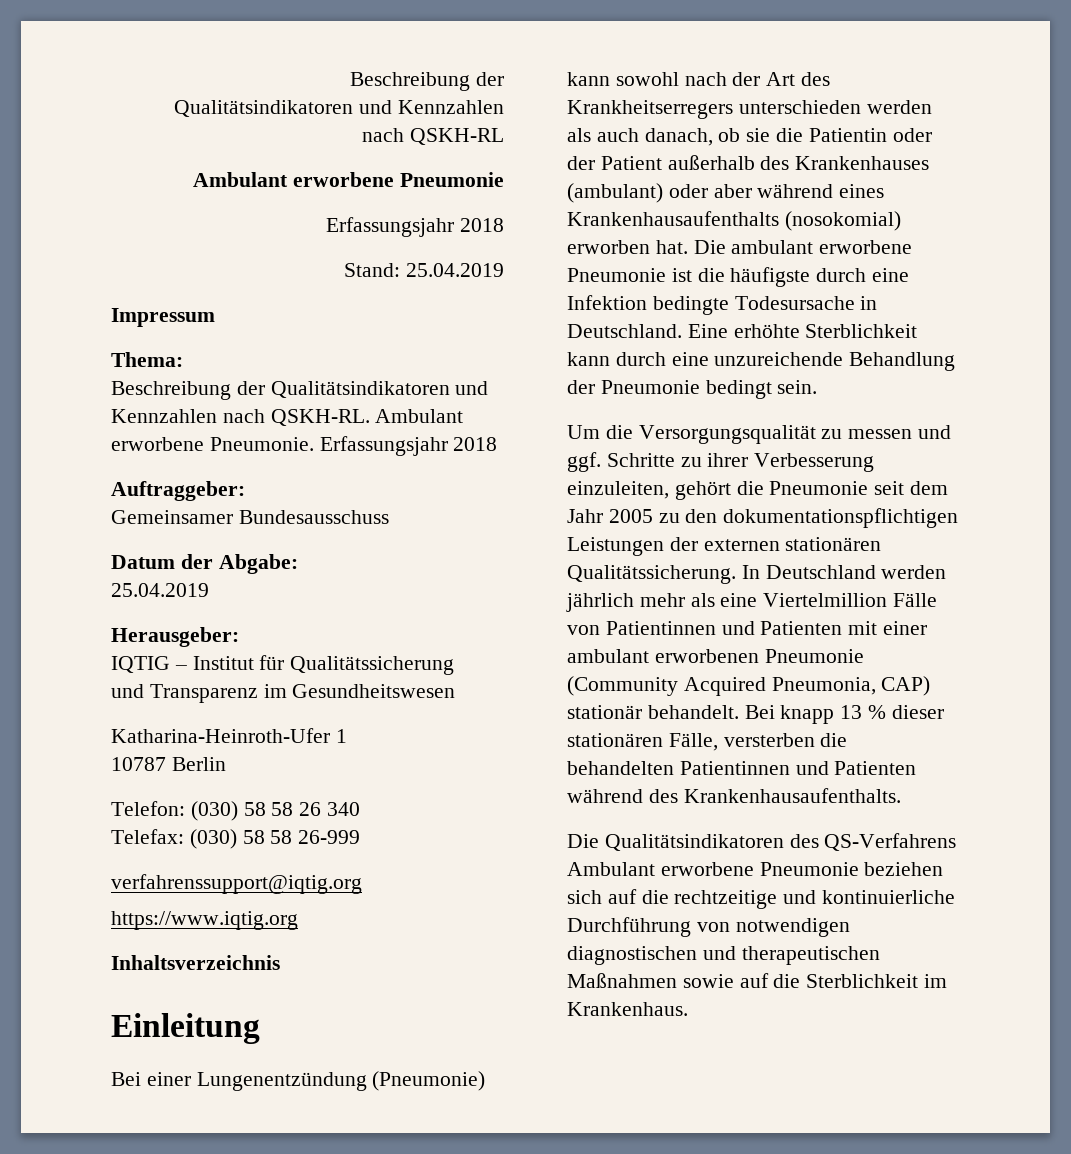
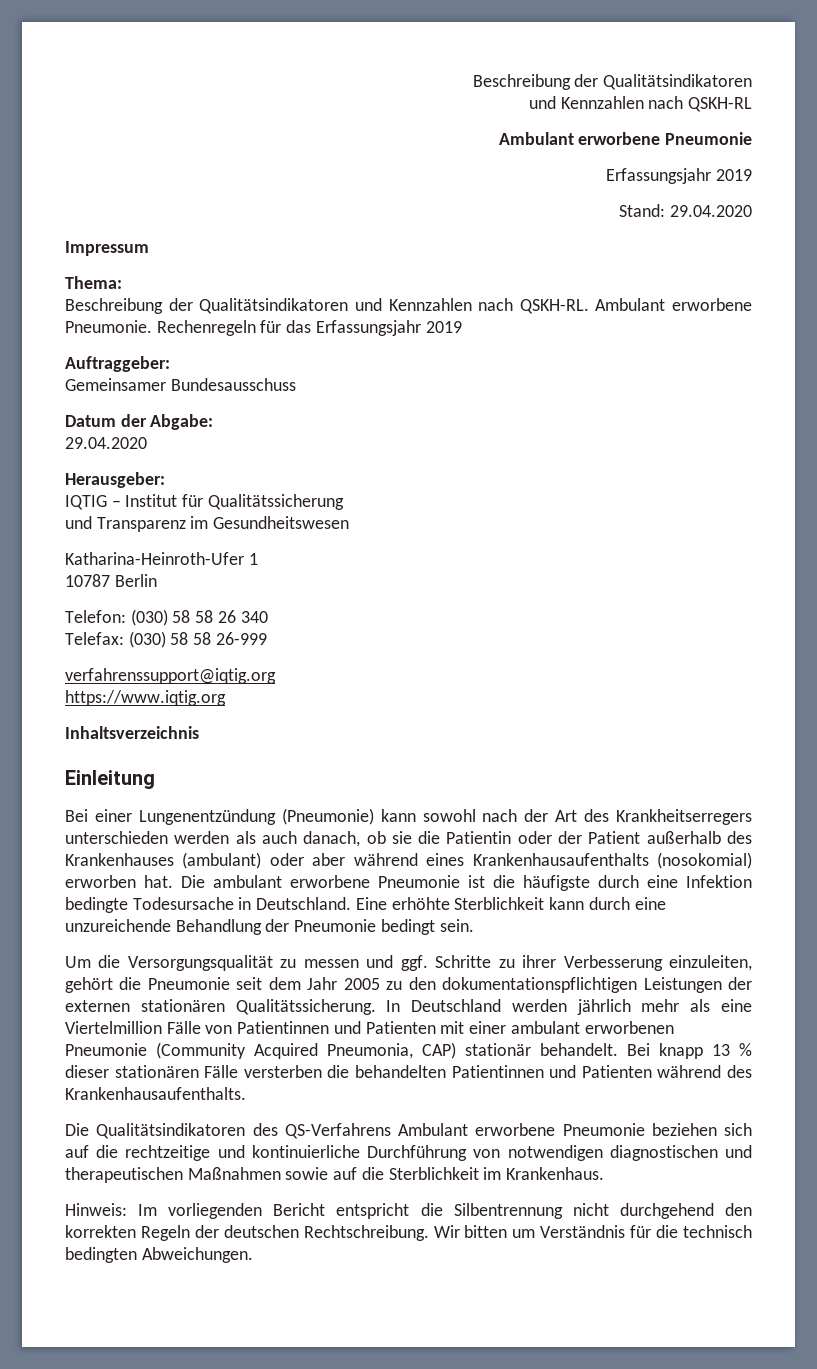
[350,72,504,91] [174,100,504,117] Beschreibung der // Qualitätsindikatoren und Kennzahlen // -> [472,74,753,90] [528,96,644,109] Beschreibung der Qualitätsindikatoren // und Kennzahlen
[460,218,504,232] 2018 -> [716,169,752,181] 2019
[406,263,504,277] 25.04.2019 -> [670,205,752,217] 29.04.2020
[319,436,498,456] Erfassungsjahr 2018 -> [156,320,462,336] Rechenregeln für das Erfassungsjahr 2019
[111,583,209,597] 25.04.2019 -> [65,437,147,449] 29.04.2020
[668,733,718,751] Fälle, -> [204,1065,239,1078] Fälle
(688, 1009) none -> [65,1203,752,1219] [65,1225,752,1241] [65,1247,253,1263] // Hinweis: Im vorliegenden Bericht entspricht die Silbentrennung nicht durchgehend den korrekten Regeln der deutschen Rechtschreibung. Wir bitten um Verständnis für die technisch bedingten Abweichungen.

